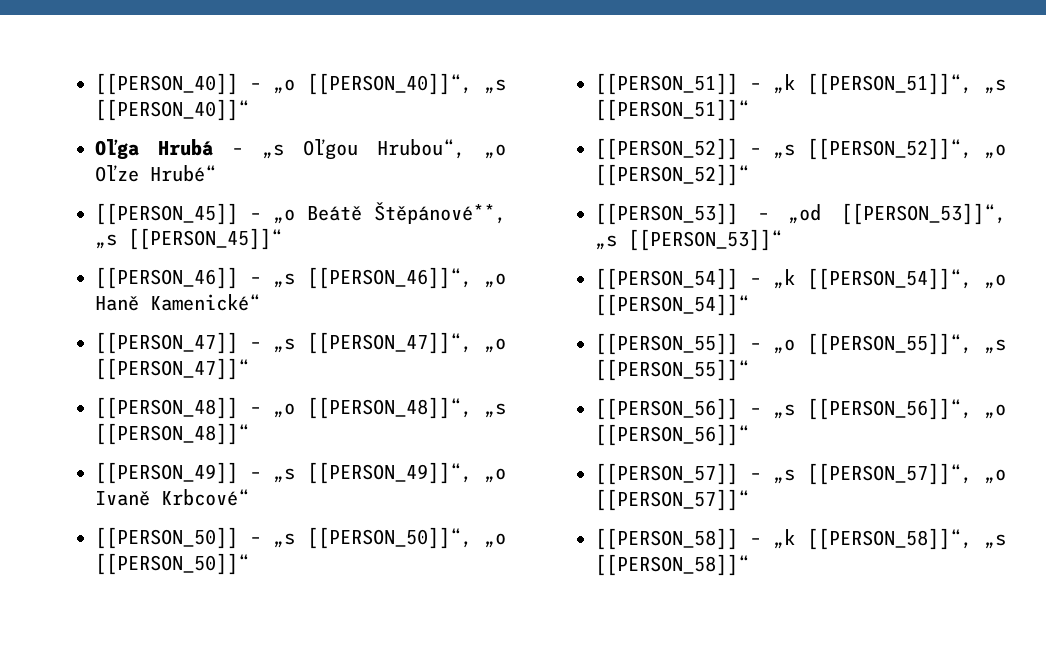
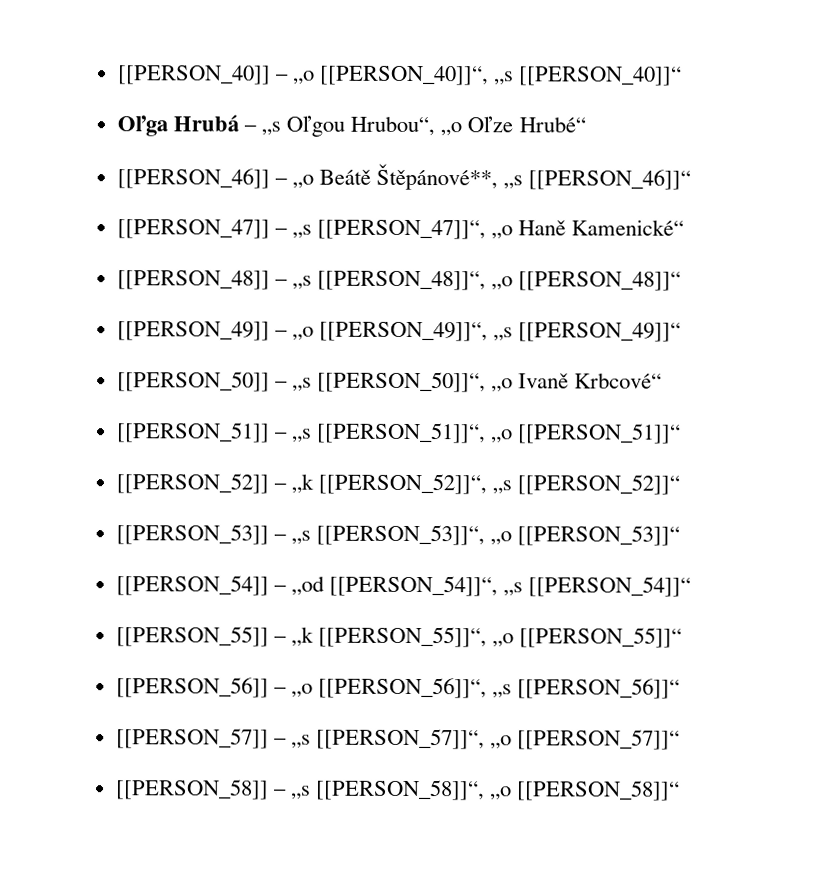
[95,203,239,225] [[PERSON_45]] -> [116,168,270,189] [[PERSON_46]]
[128,228,283,250] [95,267,506,289] [95,294,261,311] [[PERSON_45]]“ // [[PERSON_46]] – „s [[PERSON_46]]“, „o Haně Kamenické“ -> [528,169,692,190] [[PERSON_46]]“
[95,358,250,380] [[PERSON_47]]“ -> [518,219,685,236] Haně Kamenické“
[273,397,506,419] „o [[PERSON_48]]“, „s -> [292,270,514,291] „s [[PERSON_48]]“, „o
[273,462,506,484] [95,489,250,506] „s [[PERSON_49]]“, „o Ivaně Krbcové“ -> [292,321,682,342] „o [[PERSON_49]]“, „s [[PERSON_49]]“
[95,553,250,575] [[PERSON_50]]“ -> [518,372,663,389] Ivaně Krbcové“
[773,73,1006,95] „k [[PERSON_51]]“, „s -> [292,422,514,444] „s [[PERSON_51]]“, „o
[773,138,1006,160] „s [[PERSON_52]]“, „o -> [291,473,513,495] „k [[PERSON_52]]“, „s
[788,203,1006,225] [595,235,618,250] „od [[PERSON_53]]“, „s -> [291,524,513,546] „s [[PERSON_53]]“, „o
[773,268,1006,290] „k [[PERSON_54]]“, „o -> [291,575,524,597] „od [[PERSON_54]]“, „s
[773,333,1006,355] „o [[PERSON_55]]“, „s -> [291,626,515,648] „k [[PERSON_55]]“, „o
[773,398,1006,420] „s [[PERSON_56]]“, „o -> [291,677,513,699] „o [[PERSON_56]]“, „s
[773,528,1006,550] „k [[PERSON_58]]“, „s -> [291,779,513,801] „s [[PERSON_58]]“, „o

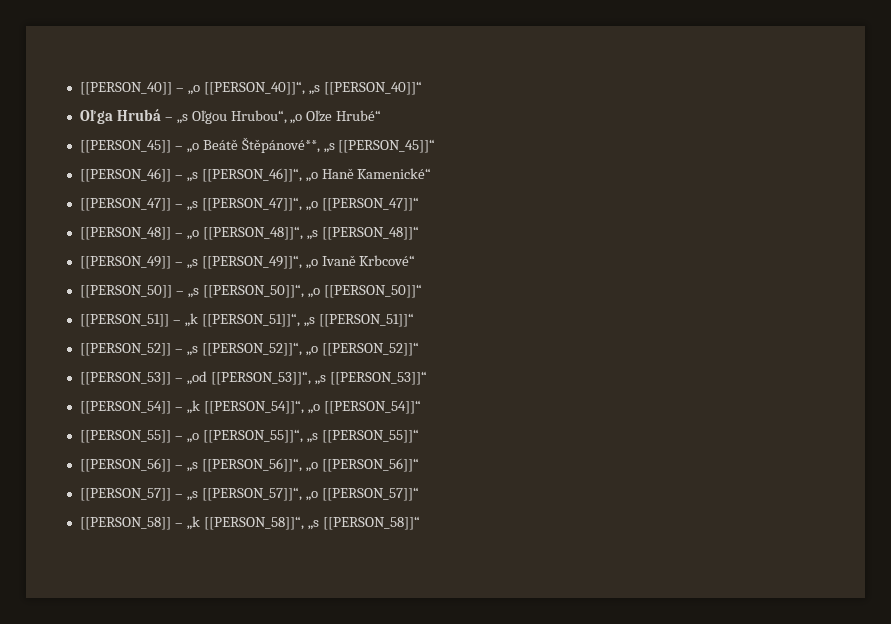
[116,168,270,189] [[PERSON_46]] -> [79,140,171,153] [[PERSON_45]]
[528,169,692,190] [[PERSON_46]]“ -> [338,139,436,153] [79,168,432,182] [[PERSON_45]]“ // [[PERSON_46]] – „s [[PERSON_46]]“, „o Haně Kamenické“
[518,219,685,236] Haně Kamenické“ -> [321,197,419,211] [[PERSON_47]]“
[292,270,514,291] „s [[PERSON_48]]“, „o -> [186,226,318,240] „o [[PERSON_48]]“, „s
[292,321,682,342] „o [[PERSON_49]]“, „s [[PERSON_49]]“ -> [186,255,416,269] „s [[PERSON_49]]“, „o Ivaně Krbcové“
[518,372,663,389] Ivaně Krbcové“ -> [323,284,422,298] [[PERSON_50]]“
[292,422,514,444] „s [[PERSON_51]]“, „o -> [184,313,315,327] „k [[PERSON_51]]“, „s
[291,473,513,495] „k [[PERSON_52]]“, „s -> [186,342,318,356] „s [[PERSON_52]]“, „o
[291,524,513,546] „s [[PERSON_53]]“, „o -> [186,371,326,385] „od [[PERSON_53]]“, „s
[291,575,524,597] „od [[PERSON_54]]“, „s -> [186,400,320,414] „k [[PERSON_54]]“, „o
[291,626,515,648] „k [[PERSON_55]]“, „o -> [186,429,318,443] „o [[PERSON_55]]“, „s
[291,677,513,699] „o [[PERSON_56]]“, „s -> [186,458,318,472] „s [[PERSON_56]]“, „o
[291,779,513,801] „s [[PERSON_58]]“, „o -> [186,516,319,530] „k [[PERSON_58]]“, „s

